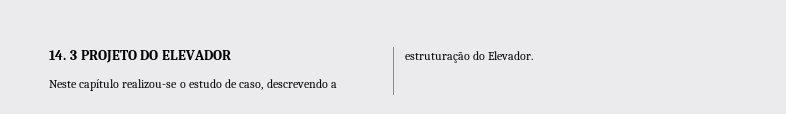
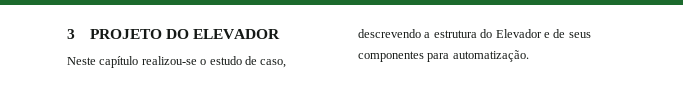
[49,50,66,60] 14. -> (67, 34) none
[405,51,534,63] estruturação do Elevador. -> [433,29,591,38] [358,50,529,62] estrutura do Elevador e de seus componentes para automatização.

